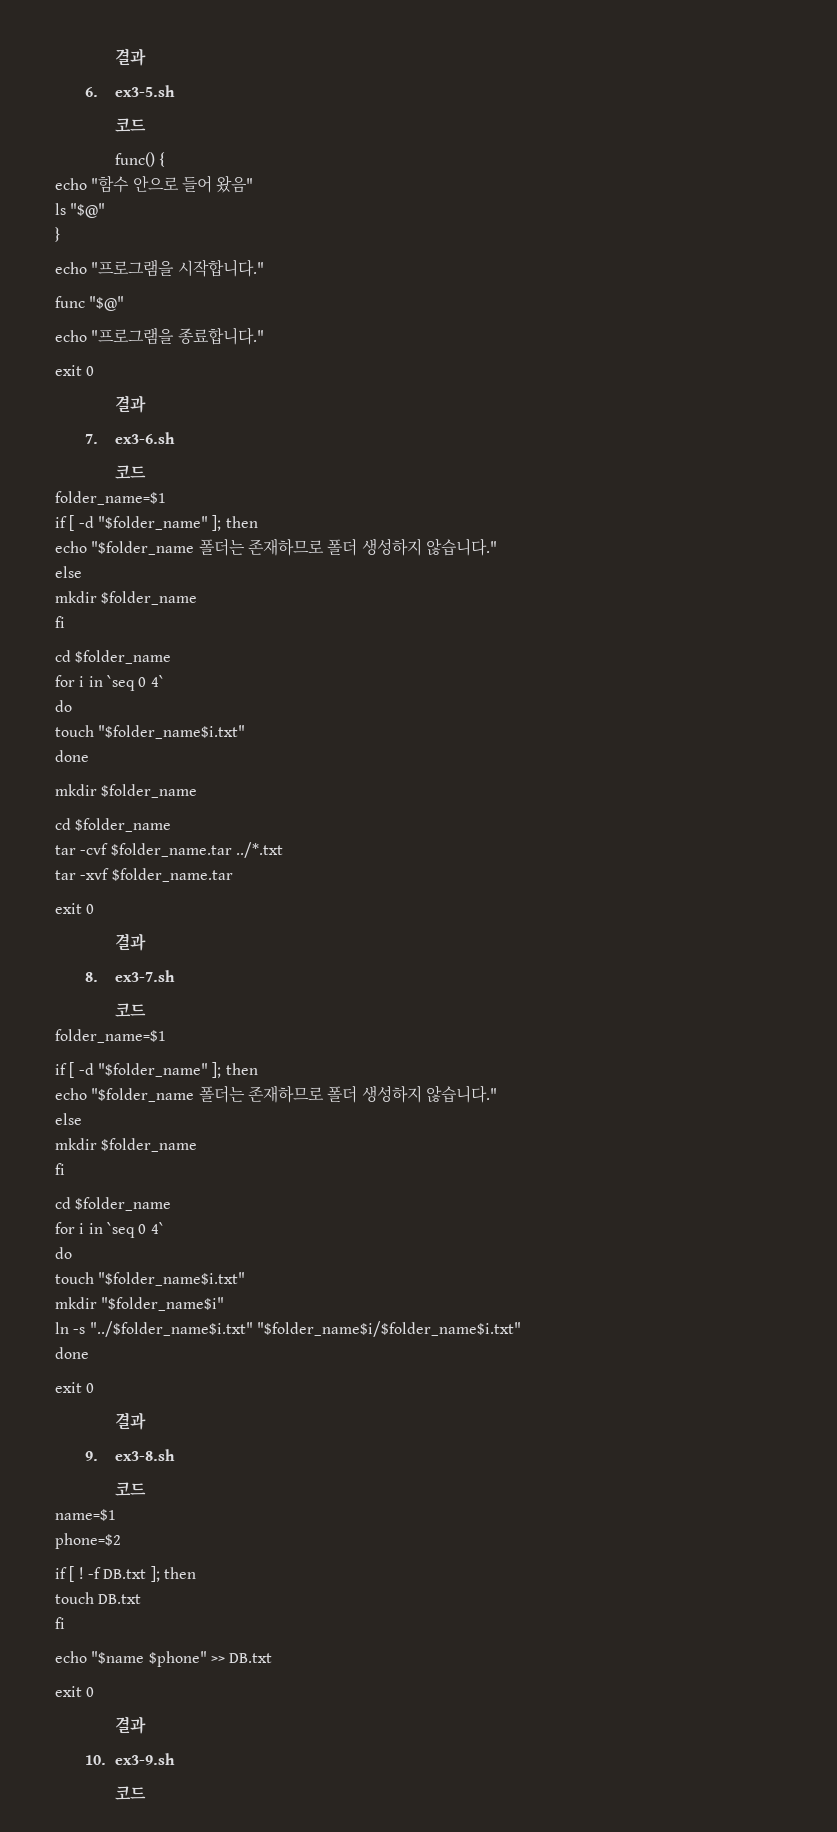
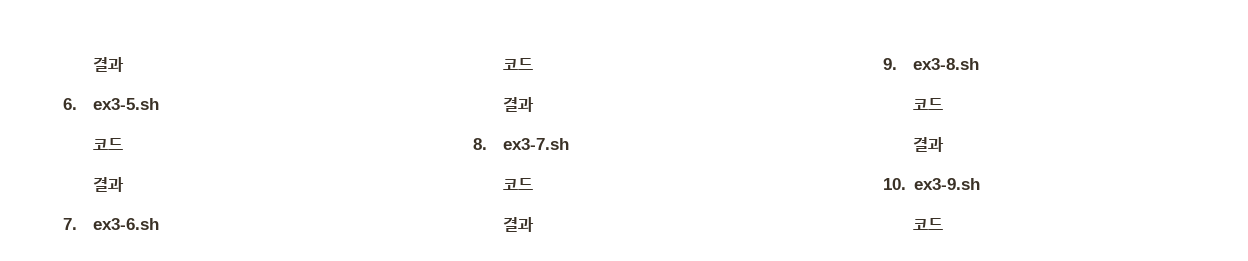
[114,152,165,167] [55,175,254,193] [55,203,106,218] [55,227,60,242] [55,259,264,277] [55,296,125,311] [55,327,264,345] [55,365,95,376] [114,395,146,413] [84,432,175,444] [114,465,146,479] [55,491,166,505] [55,515,258,531] [55,538,497,556] [55,566,82,578] [55,591,198,605] [55,616,65,628] [55,650,172,664] [55,675,164,691] [55,700,72,712] [55,725,246,739] [55,750,89,762] [55,784,198,798] [55,818,172,832] [55,842,283,858] [55,868,233,882] [55,903,95,914] [114,933,146,951] [84,970,175,982] [114,1003,146,1017] [55,1029,166,1043] [55,1062,258,1078] [55,1085,497,1103] [55,1113,82,1125] [55,1138,198,1152] [55,1163,65,1175] [55,1197,172,1211] [55,1222,164,1238] [55,1247,72,1259] [55,1272,246,1286] [55,1297,225,1311] [55,1321,521,1337] [55,1347,89,1359] [55,1382,95,1393] [114,1412,146,1430] [84,1449,175,1461] [114,1482,146,1496] [55,1509,116,1521] [55,1533,121,1549] [55,1566,196,1582] [55,1592,142,1604] [55,1617,65,1629] [55,1651,273,1667] [55,1686,95,1697] func() { // echo "함수 안으로 들어 왔음" // ls "$@" // } // echo "프로그램을 시작합니다." // func "$@" // echo "프로그램을 종료합니다." // exit 0 // 결과 // 7. ex3-6.sh // 코드 // folder_name=$1 // if [ -d "$folder_name" ]; then // echo "$folder_name 폴더는 존재하므로 폴더 생성하지 않습니다." // else // mkdir $folder_name // fi // cd $folder_name // for i in `seq 0 4` // do // touch "$folder_name$i.txt" // done // mkdir $folder_name // cd $folder_name // tar -cvf $folder_name.tar ../*.txt // tar -xvf $folder_name.tar // exit 0 // 결과 // 8. ex3-7.sh // 코드 // folder_name=$1 // if [ -d "$folder_name" ]; then // echo "$folder_name 폴더는 존재하므로 폴더 생성하지 않습니다." // else // mkdir $folder_name // fi // cd $folder_name // for i in `seq 0 4` // do // touch "$folder_name$i.txt" // mkdir "$folder_name$i" // ln -s "../$folder_name$i.txt" "$folder_name$i/$folder_name$i.txt" // done // exit 0 // 결과 // 9. ex3-8.sh // 코드 // name=$1 // phone=$2 // if [ ! -f DB.txt ]; then // touch DB.txt // fi // echo "$name $phone" >> DB.txt // exit 0 -> [92,177,124,192] [62,218,159,230] [502,58,533,70] [502,97,534,112] [472,138,569,150] [502,178,533,190] [502,217,534,232] [882,58,979,70] [912,98,943,110] 결과 // 7. ex3-6.sh // 코드 // 결과 // 8. ex3-7.sh // 코드 // 결과 // 9. ex3-8.sh // 코드

